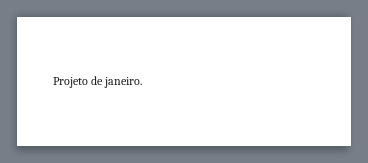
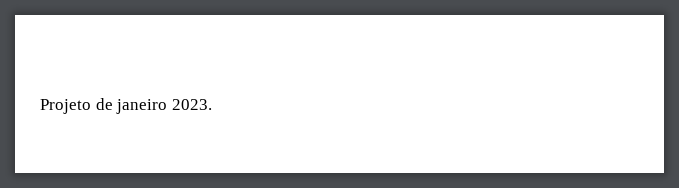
[104,77,143,88] janeiro. -> [116,99,212,114] janeiro 2023.

